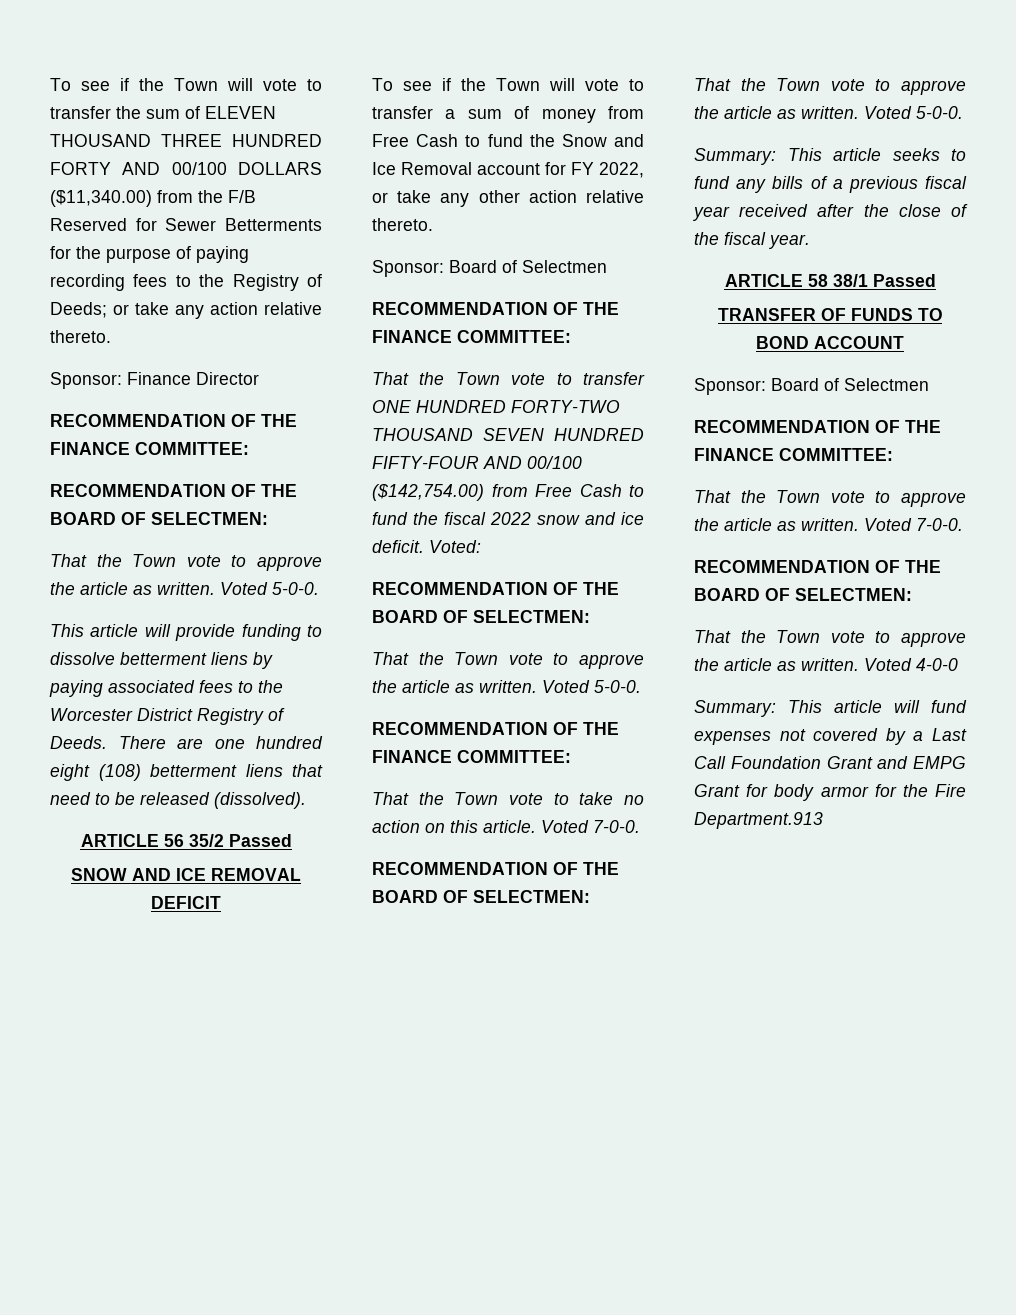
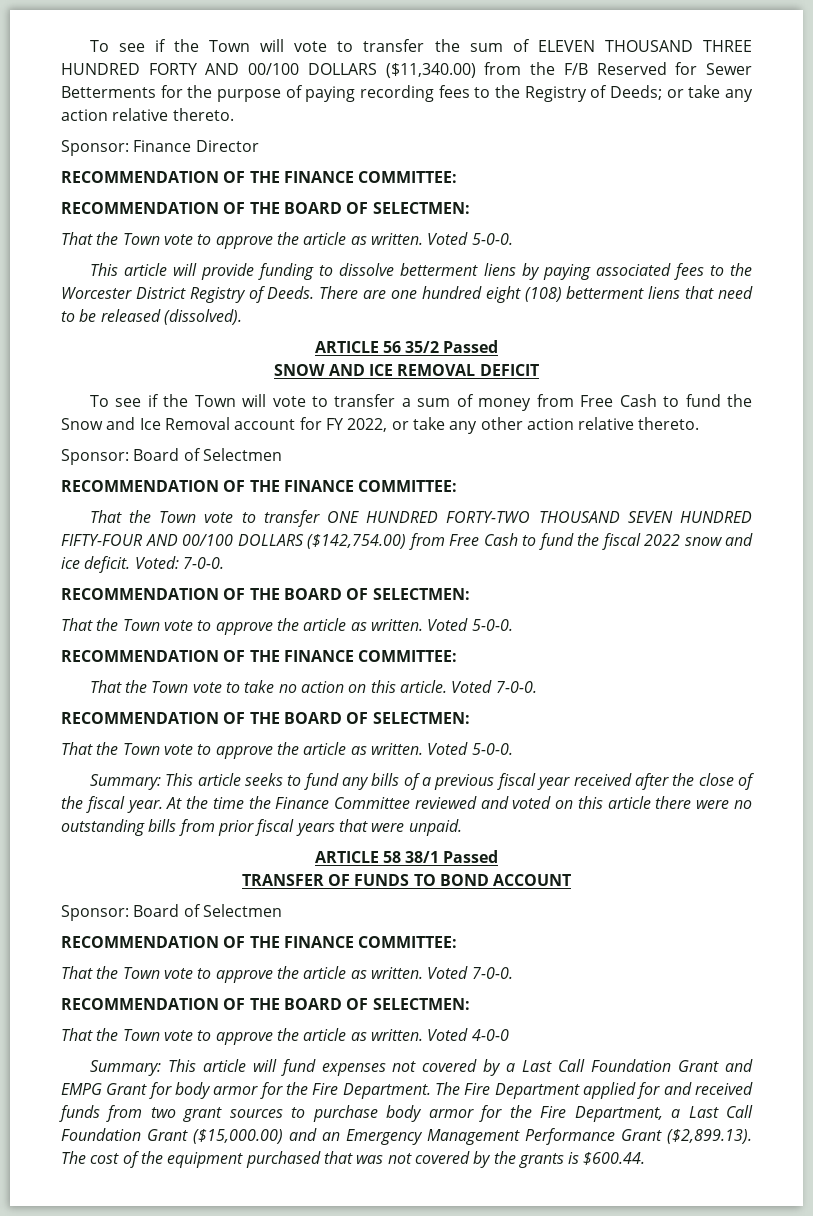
(582, 462) none -> [237,534,304,546] DOLLARS
(481, 546) none -> [182,557,224,569] 7-0-0.
(810, 241) none -> [166,796,752,809] [61,819,462,836] At the time the Finance Committee reviewed and voted on this article there were no outstanding bills from prior fiscal years that were unpaid.
[694,812,823,829] Department.913 -> [342,1082,754,1099] [59,1105,754,1122] [61,1128,752,1145] [61,1151,646,1168] Department. The Fire Department applied for and received funds from two grant sources to purchase body armor for the Fire Department, a Last Call Foundation Grant ($15,000.00) and an Emergency Management Performance Grant ($2,899.13). The cost of the equipment purchased that was not covered by the grants is $600.44.

